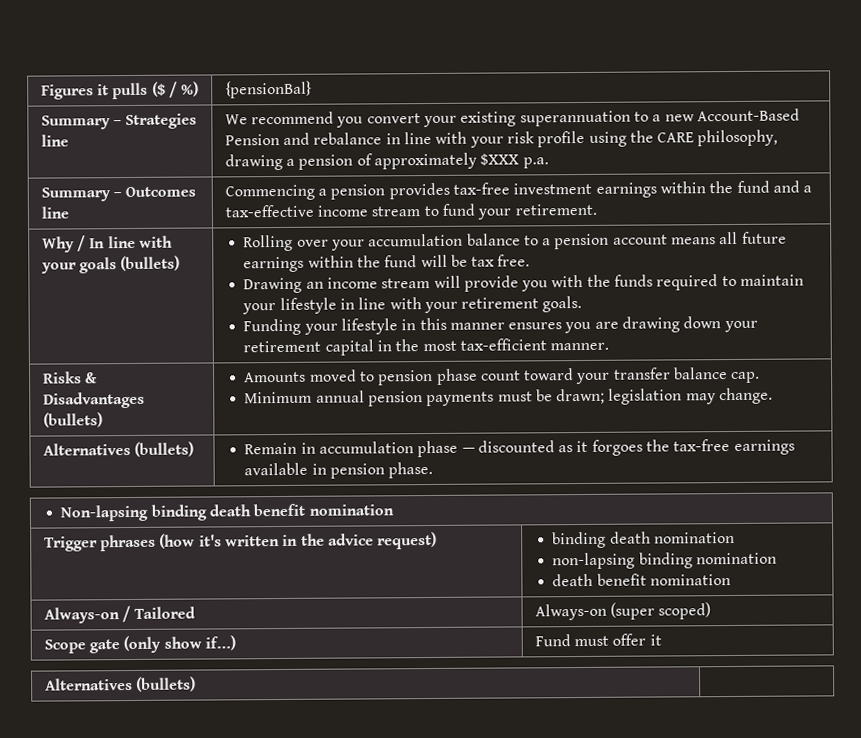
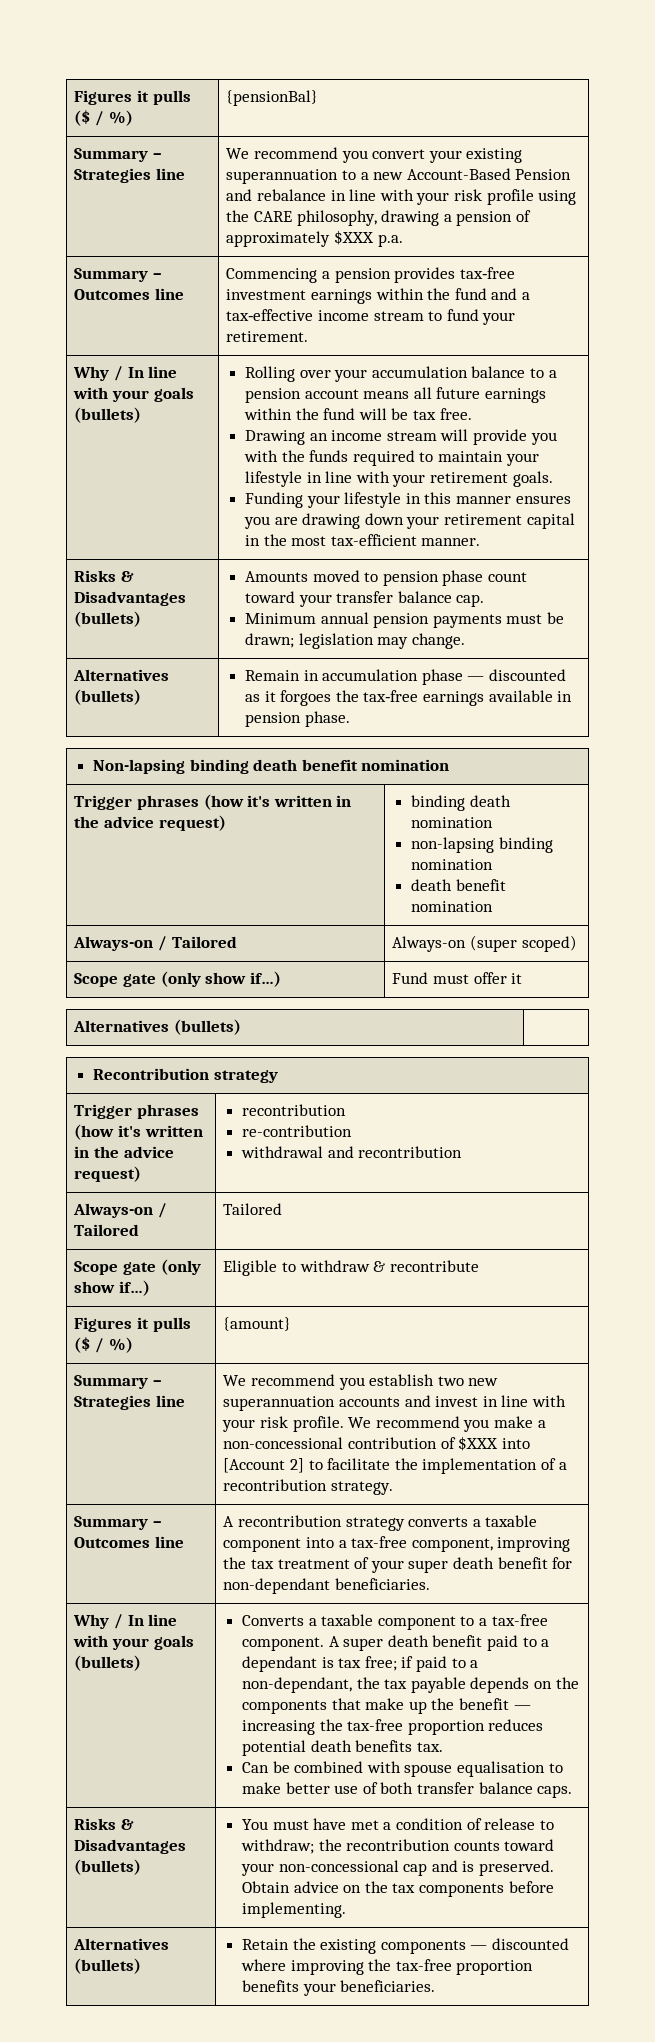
(196, 684) none -> [93,1068,278,1083] [74,1104,200,1119] [74,1124,203,1140] [74,1146,174,1158] [74,1166,142,1182] [242,1104,347,1116] [242,1125,353,1137] [241,1146,463,1158] [73,1203,168,1218] [74,1224,140,1236] [223,1203,283,1215] [74,1259,201,1275] [74,1280,151,1296] [223,1260,479,1276] [74,1317,191,1332] [74,1337,133,1353] [223,1317,292,1331] [74,1375,163,1389] [74,1395,186,1410] [223,1374,499,1390] [223,1395,566,1411] [222,1416,546,1432] [223,1436,530,1451] [223,1458,567,1474] [223,1479,394,1495] [74,1516,163,1530] [74,1536,185,1548] [223,1515,538,1531] [223,1536,571,1552] [223,1557,573,1573] [223,1578,431,1594] [73,1614,178,1629] [73,1635,194,1650] [74,1655,142,1671] [242,1614,548,1630] [242,1635,550,1651] [242,1656,479,1672] [242,1677,579,1693] [242,1698,531,1714] [242,1719,544,1735] [242,1740,443,1756] [242,1761,563,1777] [242,1782,573,1798] [74,1818,135,1830] [74,1839,187,1854] [74,1859,142,1875] [242,1818,554,1830] [241,1839,555,1854] [241,1860,555,1876] [242,1881,554,1897] [242,1902,347,1918] [73,1938,170,1950] [74,1958,142,1974] [242,1938,570,1954] [241,1959,534,1975] [242,1980,436,1996] // Recontribution strategy // Trigger phrases (how it's written in the advice request) | recontribution // re-contribution // withdrawal and recontribution // Always-on / Tailored | Tailored // Scope gate (only show if…) | Eligible to withdraw & recontribute // Figures it pulls ($ / %) | {amount} // Summary – Strategies line | We recommend you establish two new superannuation accounts and invest in line with your risk profile. We recommend you make a non-concessional contribution of $XXX into [Account 2] to facilitate the implementation of a recontribution strategy. // Summary – Outcomes line | A recontribution strategy converts a taxable component into a tax-free component, improving the tax treatment of your super death benefit for non-dependant beneficiaries. // Why / In line with your goals (bullets) | Converts a taxable component to a tax-free component. A super death benefit paid to a dependant is tax free; if paid to a non-dependant, the tax payable depends on the components that make up the benefit — increasing the tax-free proportion reduces potential death benefits tax. // Can be combined with spouse equalisation to make better use of both transfer balance caps. // Risks & Disadvantages (bullets) | You must have met a condition of release to withdraw; the recontribution counts toward your non-concessional cap and is preserved. Obtain advice on the tax components before implementing. // Alternatives (bullets) | Retain the existing components — discounted where improving the tax-free proportion benefits your beneficiaries.

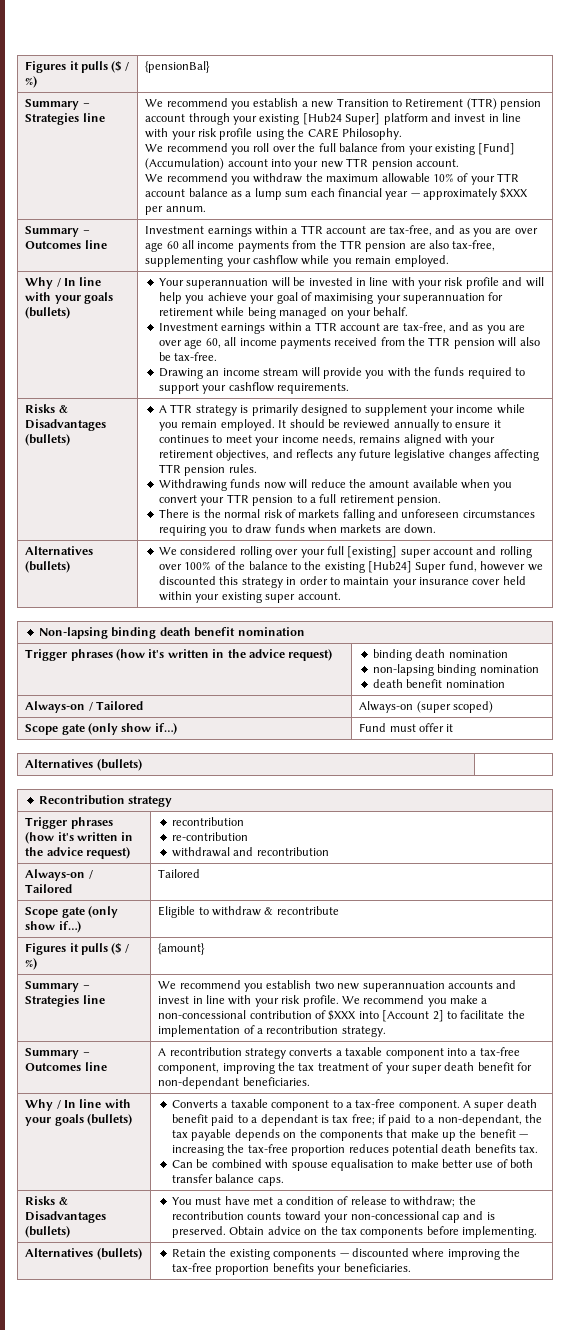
[372,148,523,163] [226,168,572,184] [226,189,327,201] convert your existing superannuation to a new Account-Based Pension and rebalance -> [253,98,542,110] [145,113,486,125] establish a new Transition to Retirement (TTR) pension account through your existing [Hub24 Super] platform and invest
[296,210,531,226] [226,230,403,247] [74,268,163,282] [74,288,185,300] [226,267,515,283] [226,288,530,304] [226,309,516,325] [226,331,309,342] [73,366,178,381] [73,387,194,402] [74,407,142,423] [245,366,557,382] [245,387,547,403] [244,408,472,420] philosophy, drawing a pension of approximately $XXX p.a. // Summary – Outcomes line | Commencing a pension provides tax‑free investment earnings within the fund and a tax‑effective income stream to fund your retirement. // Why / In line with your goals (bullets) | Rolling over your accumulation balance to a pension account means all future earnings within the fund will be tax free. -> [341,128,402,140] [145,143,516,155] [145,158,459,170] [145,173,520,185] [145,188,529,200] [145,206,206,215] [25,226,90,237] [25,240,107,249] [145,225,538,237] [145,240,496,252] [145,255,449,267] [25,277,102,289] [25,292,114,304] [25,307,71,319] [159,277,544,289] [159,292,504,304] [159,307,409,319] [159,322,526,334] [159,337,540,349] [159,352,218,361] Philosophy. // We recommend you roll over the full balance from your existing [Fund] (Accumulation) account into your new TTR pension account. // We recommend you withdraw the maximum allowable 10% of your TTR account balance as a lump sum each financial year — approximately $XXX per annum. // Summary – Outcomes line | Investment earnings within a TTR account are tax-free, and as you are over age 60 all income payments from the TTR pension are also tax-free, supplementing your cashflow while you remain employed. // Why / In line with your goals (bullets) | Your superannuation will be invested in line with your risk profile and will help you achieve your goal of maximising your superannuation for retirement while being managed on your behalf. // Investment earnings within a TTR account are tax-free, and as you are over age 60, all income payments received from the TTR pension will also be tax-free.
[438,451,539,466] [245,471,553,487] [245,492,571,508] [244,513,575,529] [245,534,481,546] [74,570,135,582] [74,591,187,606] [74,611,142,627] [245,570,528,586] [245,591,485,607] [245,612,565,628] [245,633,465,649] [73,669,170,681] [74,689,142,705] [245,669,567,685] [245,690,573,706] [245,711,350,727] maintain your lifestyle in line with your retirement goals. // Funding your lifestyle in this manner ensures you are drawing down your retirement capital in the most tax-efficient manner. // Risks & Disadvantages (bullets) | Amounts moved to pension phase count toward your transfer balance cap. // Minimum annual pension payments must be drawn; legislation may change. // Alternatives (bullets) | Remain in accumulation phase — discounted as it forgoes the tax‑free earnings available in pension phase. -> [159,382,350,394] [25,404,68,413] [25,419,107,431] [25,434,71,446] [159,404,525,416] [159,419,501,431] [159,434,496,446] [159,449,540,461] [159,464,257,476] [159,479,513,491] [159,494,442,506] [159,509,535,521] [159,524,437,536] [25,546,94,555] [25,561,71,573] [159,546,532,558] [159,561,543,573] [159,576,526,588] [159,591,341,603] support your cashflow requirements. // Risks & Disadvantages (bullets) | A TTR strategy is primarily designed to supplement your income while you remain employed. It should be reviewed annually to ensure it continues to meet your income needs, remains aligned with your retirement objectives, and reflects any future legislative changes affecting TTR pension rules. // Withdrawing funds now will reduce the amount available when you convert your TTR pension to a full retirement pension. // There is the normal risk of markets falling and unforeseen circumstances requiring you to draw funds when markets are down. // Alternatives (bullets) | We considered rolling over your full [existing] super account and rolling over 100% of the balance to the existing [Hub24] Super fund, however we discounted this strategy in order to maintain your insurance cover held within your existing super account.

